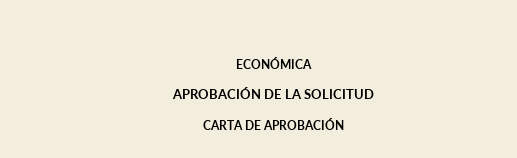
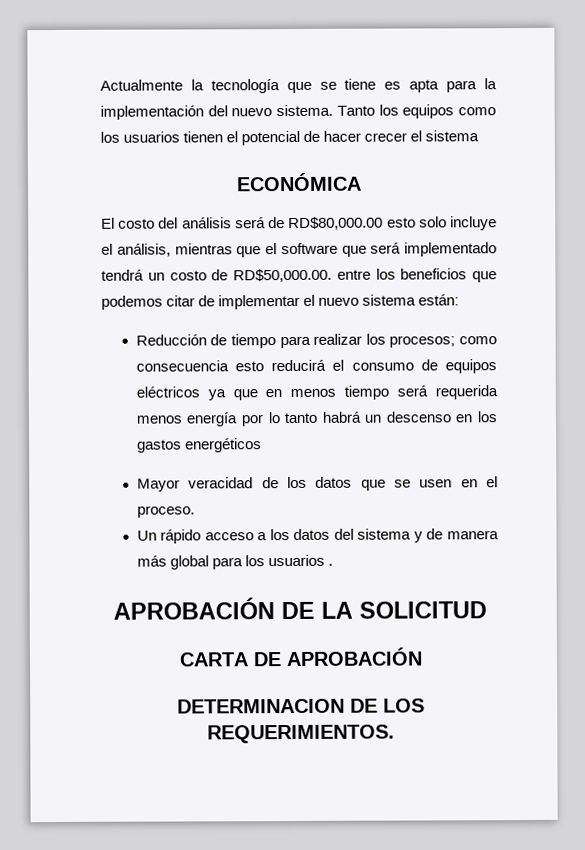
[236,57,312,69] ECONÓMICA -> [100,78,498,94] [100,104,497,120] [100,130,480,146] [235,172,362,192] [101,216,498,231] [101,242,497,258] [101,268,497,283] [101,294,460,310] [135,333,497,349] [135,359,497,374] [135,385,499,401] [135,411,498,427] [136,438,262,453] [136,476,499,492] [136,505,195,518] [136,528,500,544] [136,554,334,570] Actualmente la tecnología que se tiene es apta para la implementación del nuevo sistema. Tanto los equipos como los usuarios tienen el potencial de hacer crecer el sistema // ECONÓMICA // El costo del análisis será de RD$80,000.00 esto solo incluye el análisis, mientras que el software que será implementado tendrá un costo de RD$50,000.00. entre los beneficios que podemos citar de implementar el nuevo sistema están: // Reducción de tiempo para realizar los procesos; como consecuencia esto reducirá el consumo de equipos eléctricos ya que en menos tiempo será requerida menos energía por lo tanto habrá un descenso en los gastos energéticos // Mayor veracidad de los datos que se usen en el proceso. // Un rápido acceso a los datos del sistema y de manera más global para los usuarios .
(345, 124) none -> [177,698,425,714] [207,724,395,744] // DETERMINACION DE LOS REQUERIMIENTOS.

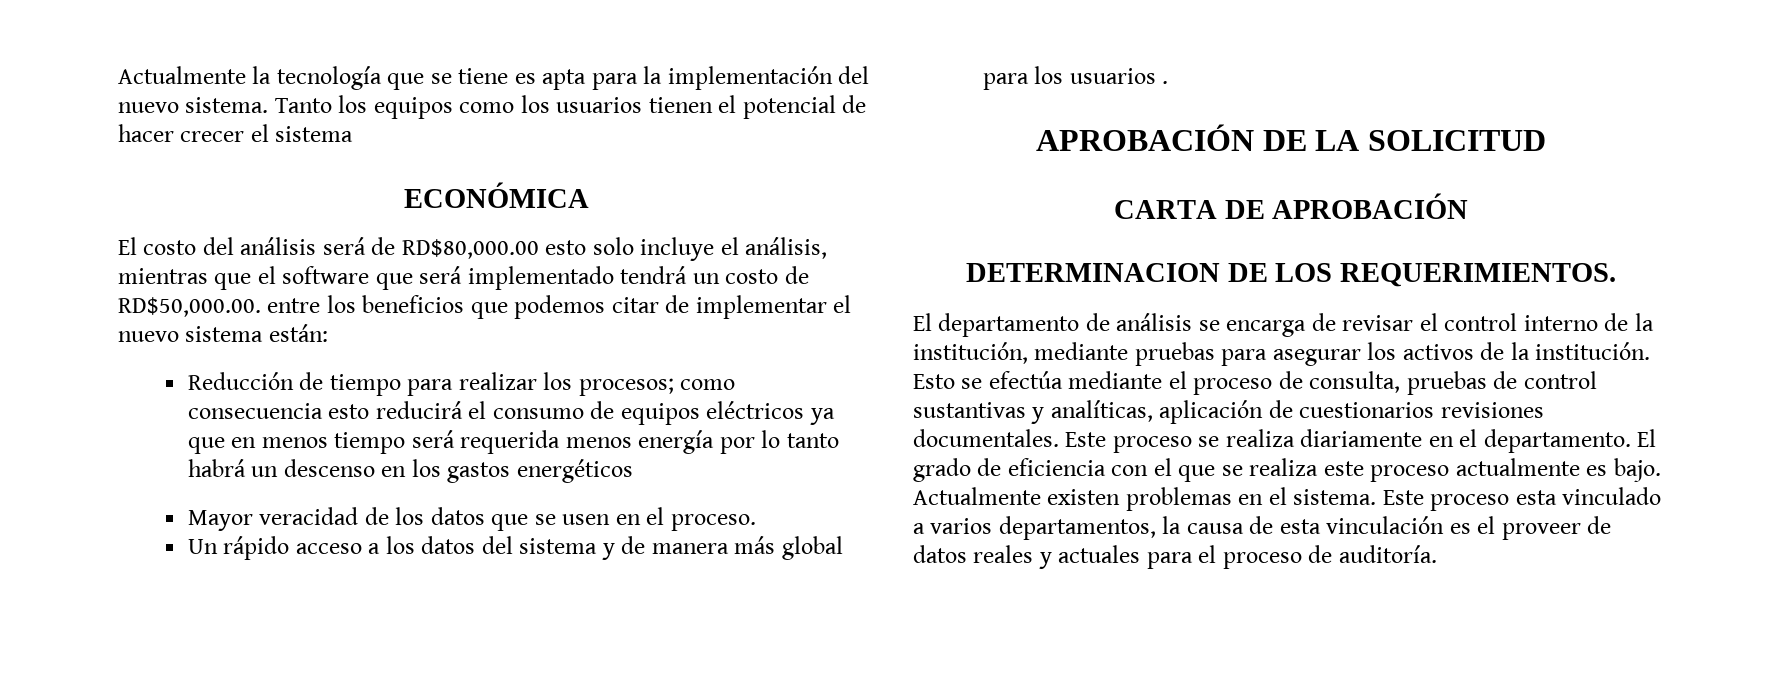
(395, 734) none -> [913,313,1654,337] [913,342,1651,366] [913,371,1597,395] [913,400,1544,424] [913,429,1657,453] [913,458,1661,482] [913,487,1662,511] [913,516,1612,540] [913,545,1437,569] // El departamento de análisis se encarga de revisar el control interno de la institución, mediante pruebas para asegurar los activos de la institución. Esto se efectúa mediante el proceso de consulta, pruebas de control sustantivas y analíticas, aplicación de cuestionarios revisiones documentales. Este proceso se realiza diariamente en el departamento. El grado de eficiencia con el que se realiza este proceso actualmente es bajo. Actualmente existen problemas en el sistema. Este proceso esta vinculado a varios departamentos, la causa de esta vinculación es el proveer de datos reales y actuales para el proceso de auditoría.

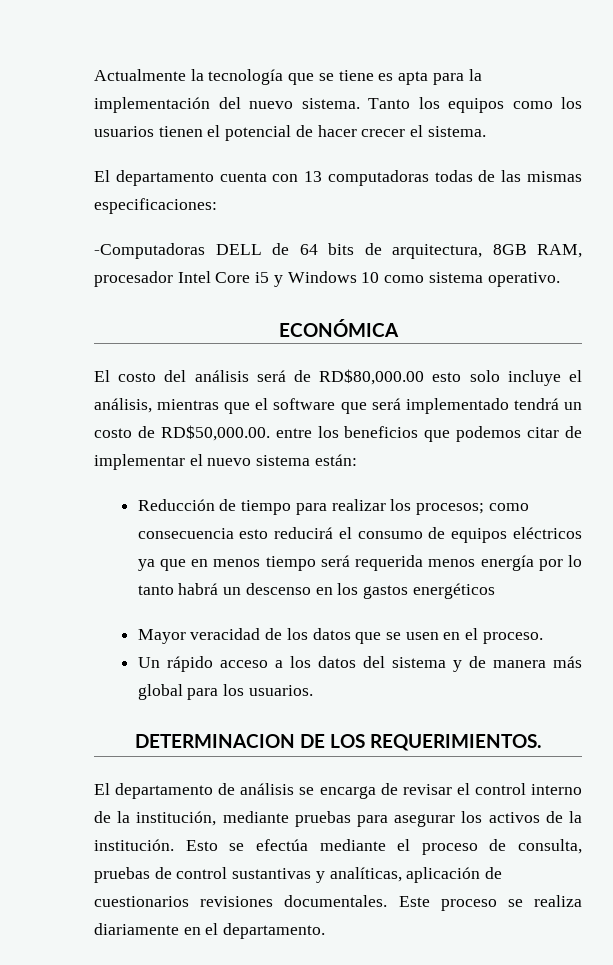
[275,126,354,142] sistema -> [427,126,486,137] [94,170,582,186] [94,198,217,214] [94,243,582,259] [94,271,560,287] sistema. // El departamento cuenta con 13 computadoras todas de las mismas especificaciones: // -Computadoras DELL de 64 bits de arquitectura, 8GB RAM, procesador Intel Core i5 y Windows 10 como sistema operativo.
[1069,68,1169,84] [1036,124,1546,151] [1113,193,1469,219] usuarios . // APROBACIÓN DE LA SOLICITUD // CARTA DE APROBACIÓN -> [248,685,313,696] usuarios.
[1637,429,1657,447] [913,458,1661,482] [913,487,1662,511] [913,516,1612,540] [913,545,1437,569] El grado de eficiencia con el que se realiza este proceso actualmente es bajo. Actualmente existen problemas en el sistema. Este proceso esta vinculado a varios departamentos, la causa de esta vinculación es el proveer de datos reales y actuales para el proceso de auditoría. -> (326, 931) none

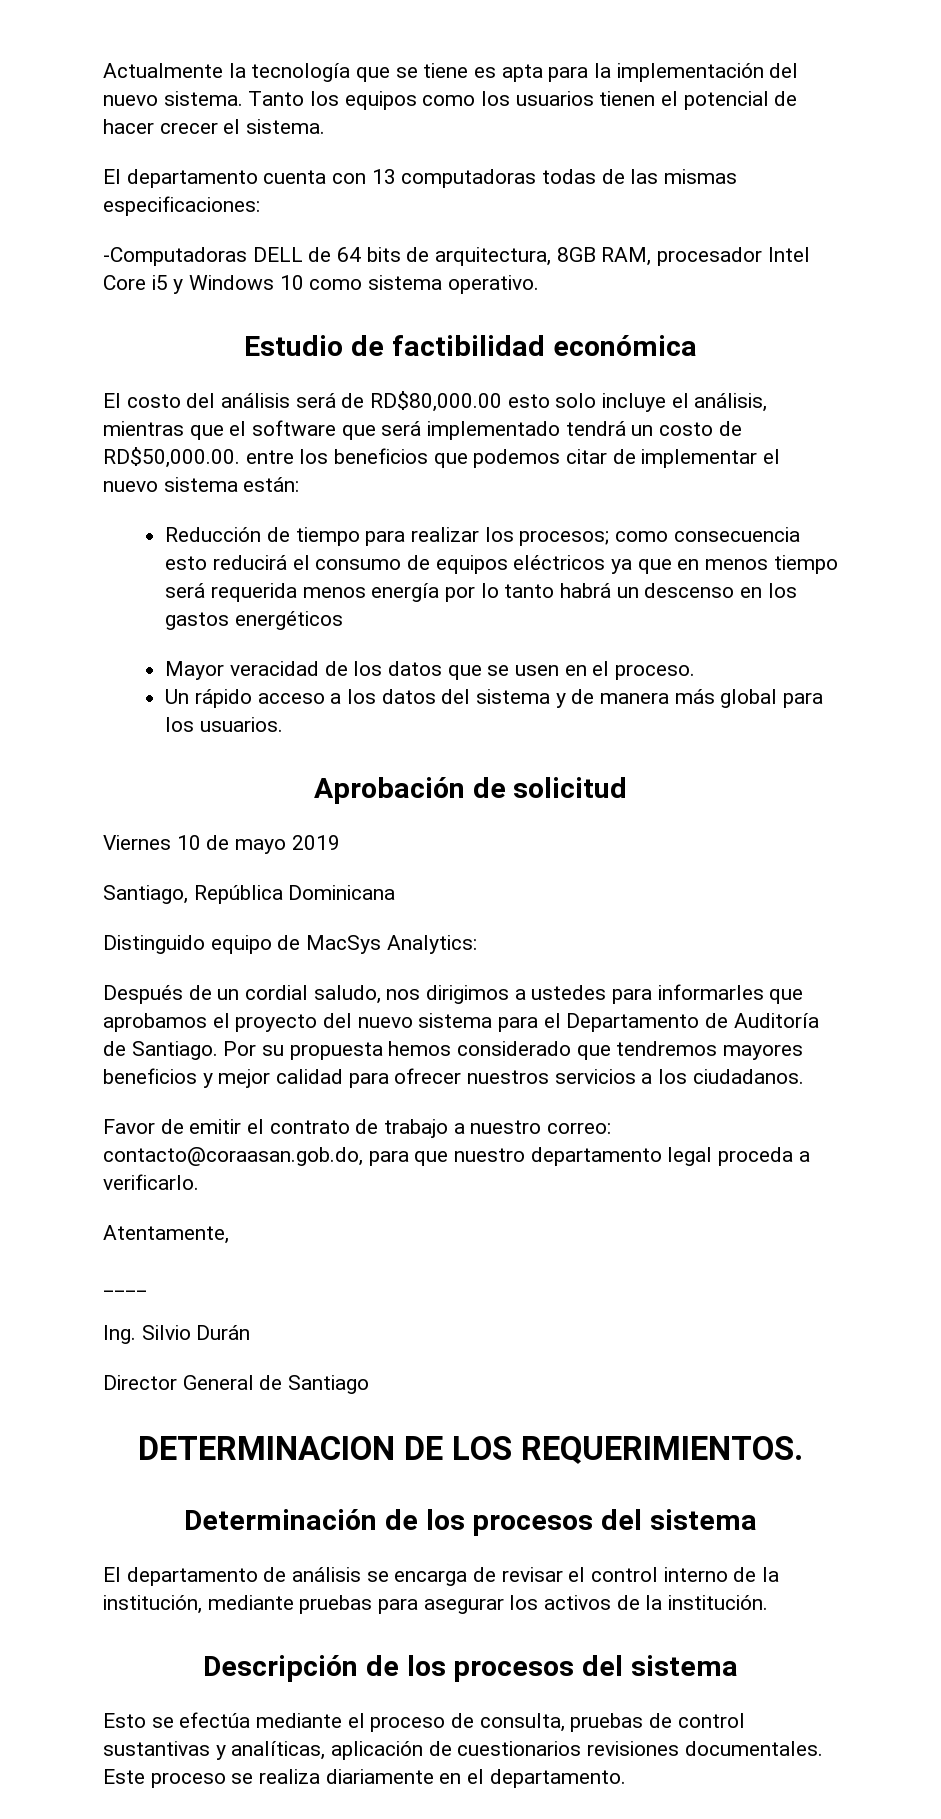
[278,319,399,337] ECONÓMICA -> [244,335,697,356] Estudio de factibilidad económica
[134,734,542,751] DETERMINACION DE LOS REQUERIMIENTOS. -> [313,777,628,804] [103,835,340,854] [103,885,396,904] [103,935,477,954] [103,984,804,1004] [103,1013,819,1032] [103,1041,804,1060] [103,1068,804,1088] [103,1119,612,1138] [103,1147,810,1166] [103,1174,199,1190] [103,1225,229,1244] [103,1290,147,1292] [103,1325,251,1344] [103,1375,370,1394] [138,1436,803,1464] [184,1509,757,1536] Aprobación de solicitud // Viernes 10 de mayo 2019 // Santiago, República Dominicana // Distinguido equipo de MacSys Analytics: // Después de un cordial saludo, nos dirigimos a ustedes para informarles que aprobamos el proyecto del nuevo sistema para el Departamento de Auditoría de Santiago. Por su propuesta hemos considerado que tendremos mayores beneficios y mejor calidad para ofrecer nuestros servicios a los ciudadanos. // Favor de emitir el contrato de trabajo a nuestro correo: contacto@coraasan.gob.do, para que nuestro departamento legal proceda a verificarlo. // Atentamente, // ____ // Ing. Silvio Durán // Director General de Santiago // DETERMINACION DE LOS REQUERIMIENTOS. // Determinación de los procesos del sistema
(174, 845) none -> [203,1655,738,1682] // Descripción de los procesos del sistema //

